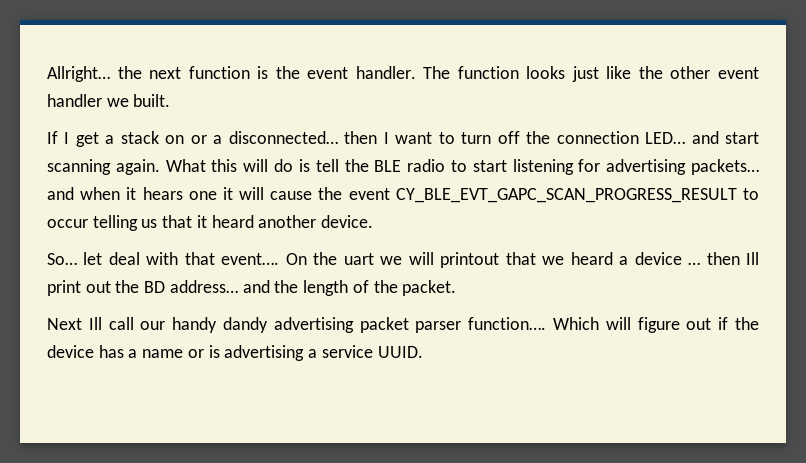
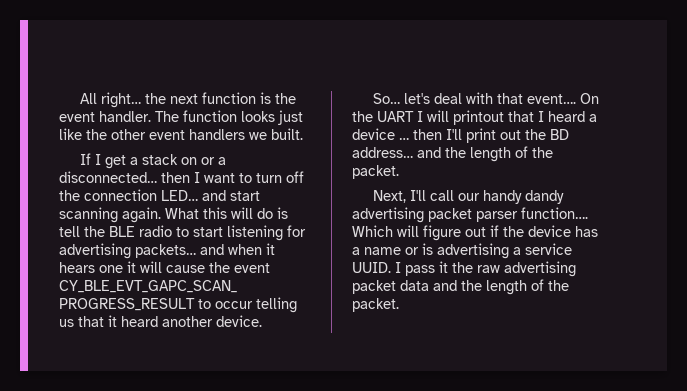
[47,66,110,82] Allright… -> [80,92,142,108] All right…
[47,94,102,107] handler -> [189,129,245,140] handlers
[83,252,103,265] let -> [404,93,431,104] let's
[343,253,403,265] uart we -> [377,111,423,122] UART I
[542,256,565,265] we -> [538,111,544,122] I
[746,252,760,265] Ill -> [446,129,462,140] I'll
[47,317,102,330] Next Ill -> [373,190,427,203] Next, I'll
(423, 352) none -> [395,261,576,277] [352,279,569,295] [352,298,399,312] I pass it the raw advertising packet data and the length of the packet.

